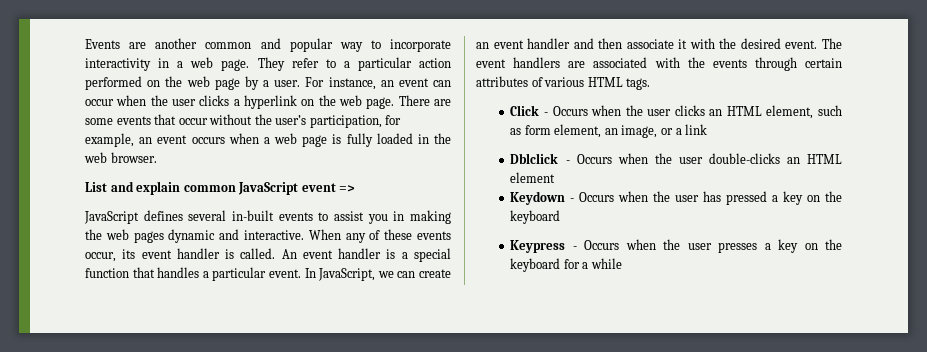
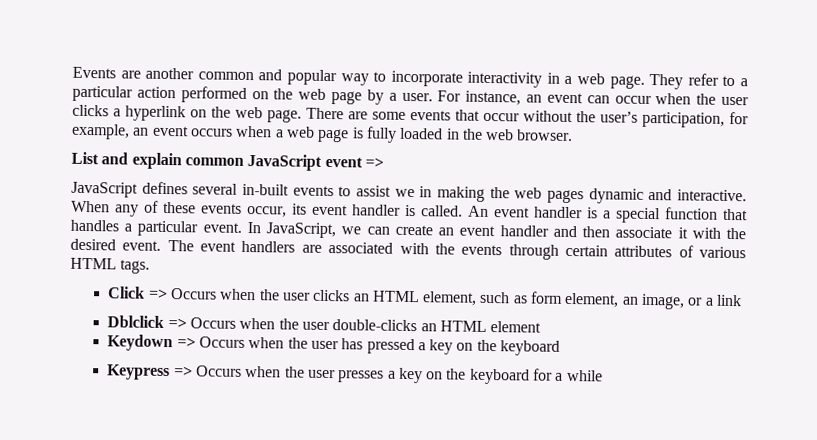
[367,214,388,224] you -> [394,188,415,198] we
[543,112,548,116] - -> [148,288,168,300] =>
[565,160,570,164] - -> [167,318,187,329] =>
[570,198,575,202] - -> [176,337,196,348] =>
[572,246,577,250] - -> [173,366,193,377] =>

